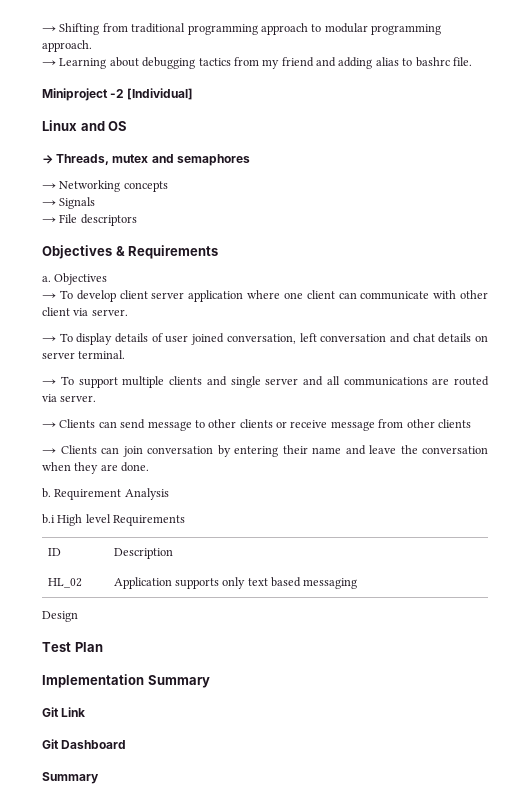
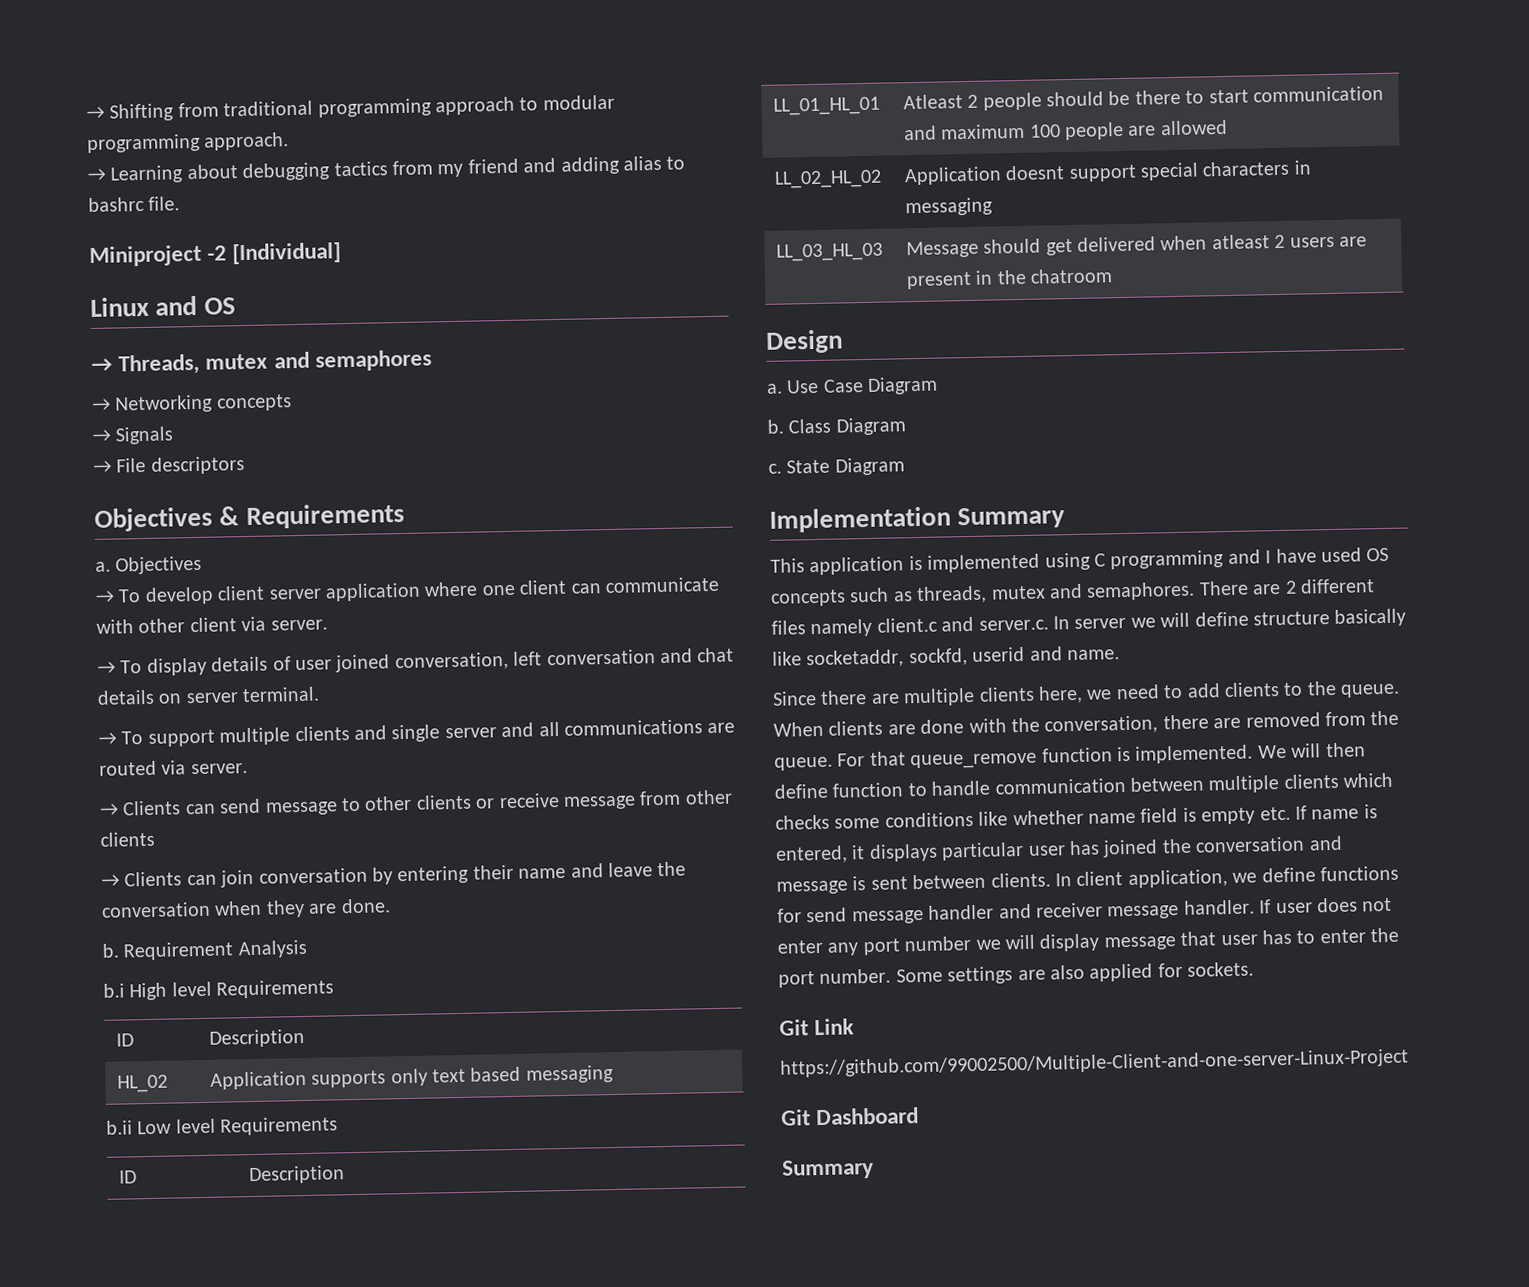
[42,611,78,622] [42,642,103,652] [42,674,210,688] Design // Test Plan // Implementation Summary -> [106,1116,339,1136] [118,1170,137,1184] [248,1165,345,1185] [772,96,880,116] [902,85,1384,111] [903,119,1228,141] [773,169,882,189] [903,160,1312,186] [904,197,993,217] [775,242,883,262] [905,234,1367,259] [905,268,1113,290] [765,329,843,354] [766,376,939,395] [767,417,906,436] [768,457,905,476] [769,506,1066,533] [770,547,1390,576] [770,578,1375,607] [771,608,1407,638] [772,646,1120,669] [772,680,1401,707] [773,710,1400,737] [774,742,1366,771] [774,772,1394,799] [775,804,1378,830] [775,835,1343,864] [776,865,1399,895] [777,897,1393,925] [777,927,1400,956] [778,961,1255,988] b.ii Low level Requirements // ID | Description // LL_01_HL_01 | Atleast 2 people should be there to start communication and maximum 100 people are allowed // LL_02_HL_02 | Application doesnt support special characters in messaging // LL_03_HL_03 | Message should get delivered when atleast 2 users are present in the chatroom // Design // a. Use Case Diagram // b. Class Diagram // c. State Diagram // Implementation Summary // This application is implemented using C programming and I have used OS concepts such as threads, mutex and semaphores. There are 2 different files namely client.c and server.c. In server we will define structure basically like socketaddr, sockfd, userid and name. // Since there are multiple clients here, we need to add clients to the queue. When clients are done with the conversation, there are removed from the queue. For that queue_remove function is implemented. We will then define function to handle communication between multiple clients which checks some conditions like whether name field is empty etc. If name is entered, it displays particular user has joined the conversation and message is sent between clients. In client application, we define functions for send message handler and receiver message handler. If user does not enter any port number we will display message that user has to enter the port number. Some settings are also applied for sockets.
(86, 712) none -> [780,1048,1409,1078] // https://github.com/99002500/Multiple-Client-and-one-server-Linux-Project

